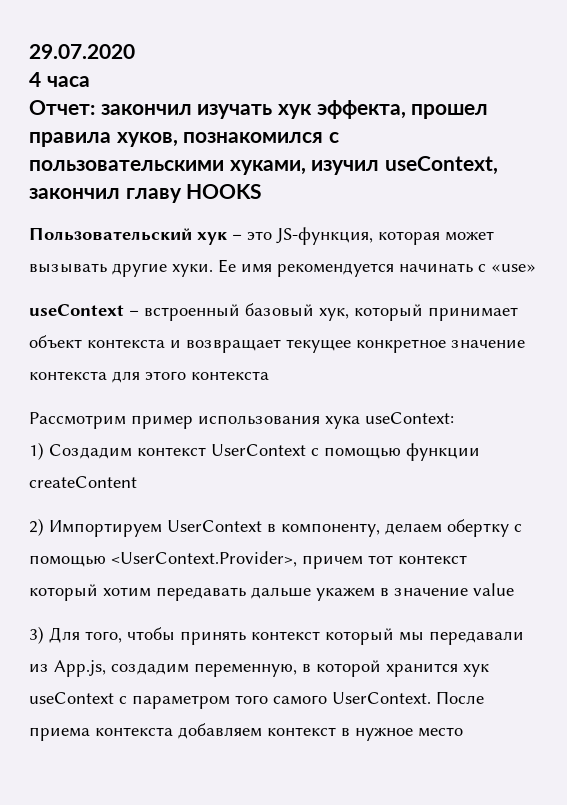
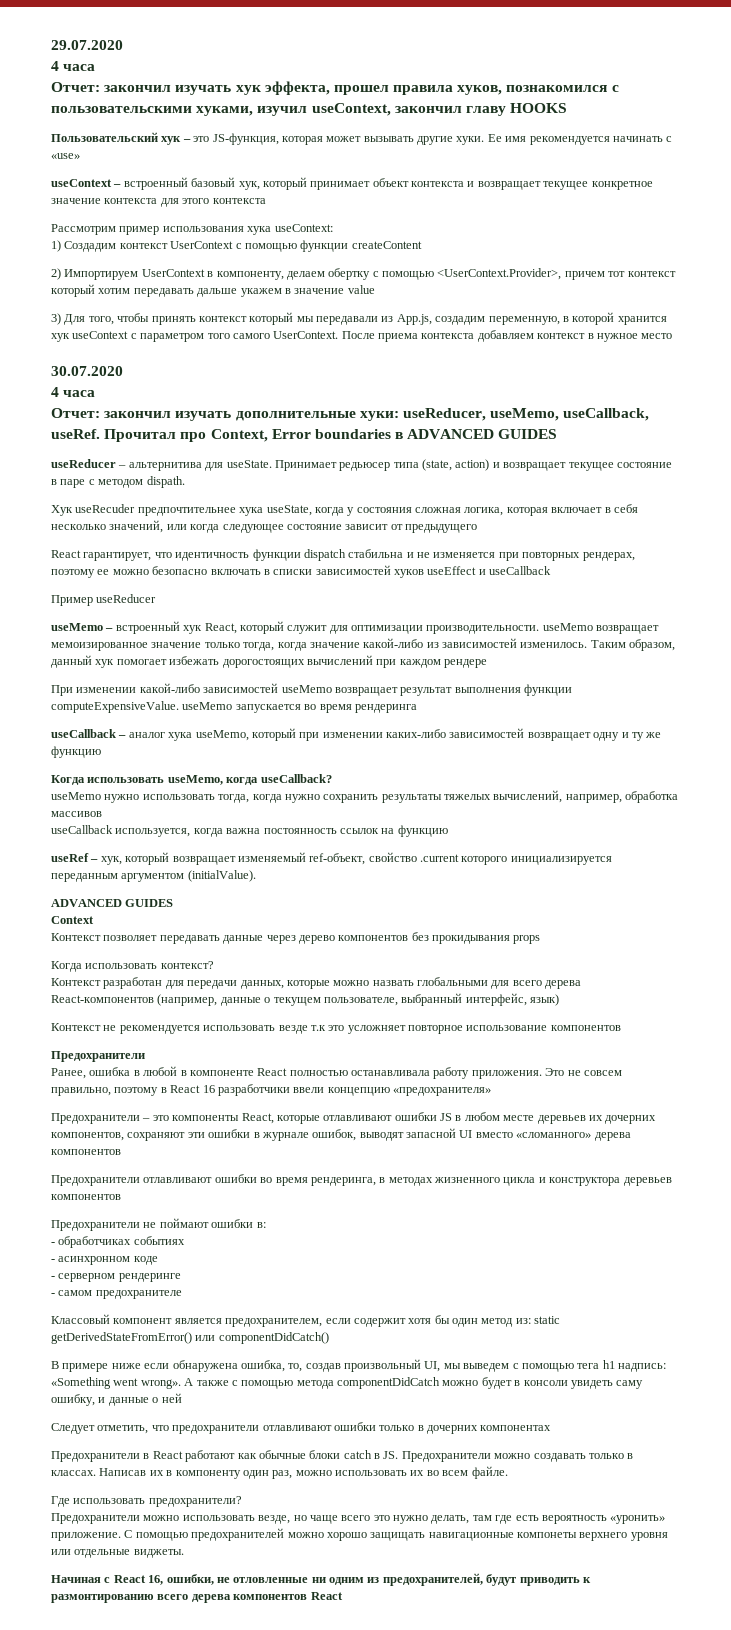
(463, 732) none -> [51,366,123,376] [51,387,96,397] [51,408,650,421] [51,429,558,442] [51,459,672,471] [51,476,185,488] [51,504,638,516] [51,520,477,533] [51,549,635,561] [51,565,552,578] [51,594,157,606] [51,621,660,634] [51,638,676,651] [51,655,487,668] [51,683,572,696] [51,701,417,713] [51,728,662,741] [51,746,101,758] [51,774,332,785] [51,790,679,803] [51,811,102,817] [51,825,448,837] [51,852,612,865] [51,870,256,882] [51,899,174,907] [51,916,94,924] [51,932,541,944] [51,961,214,972] [51,977,582,989] [51,993,559,1006] [51,1023,621,1034] [51,1051,145,1062] [51,1066,622,1079] [51,1084,491,1096] [51,1112,657,1124] [51,1128,631,1141] [51,1149,121,1155] [51,1174,672,1186] [51,1194,121,1200] [51,1218,266,1231] [51,1236,185,1248] [51,1256,158,1265] [51,1273,181,1282] [51,1290,182,1299] [51,1314,561,1327] [51,1332,329,1344] [51,1359,666,1372] [51,1377,644,1389] [51,1393,182,1406] [51,1422,552,1434] [51,1450,634,1462] [51,1466,508,1479] [51,1496,242,1507] [51,1513,666,1524] [51,1528,668,1541] [51,1549,184,1558] [51,1573,591,1586] [51,1592,343,1603] // 30.07.2020 // 4 часа // Отчет: закончил изучать дополнительные хуки: useReducer, useMemo, useCallback, useRef. Прочитал про Context, Error boundaries в ADVANCED GUIDES // useReducer – альтернитива для useState. Принимает редьюсер типа (state, action) и возвращает текущее состояние в паре с методом dispath. // Хук useRecuder предпочтительнее хука useState, когда у состояния сложная логика, которая включает в себя несколько значений, или когда следующее состояние зависит от предыдущего // React гарантирует, что идентичность функции dispatch стабильна и не изменяется при повторных рендерах, поэтому ее можно безопасно включать в списки зависимостей хуков useEffect и useCallback // Пример useReducer // useMemo – встроенный хук React, который служит для оптимизации производительности. useMemo возвращает мемоизированное значение только тогда, когда значение какой-либо из зависимостей изменилось. Таким образом, данный хук помогает избежать дорогостоящих вычислений при каждом рендере // При изменении какой-либо зависимостей useMemo возвращает результат выполнения функции computeExpensiveValue. useMemo запускается во время рендеринга // useCallback – аналог хука useMemo, который при изменении каких-либо зависимостей возвращает одну и ту же функцию // Когда использовать useMemo, когда useCallback? // useMemo нужно использовать тогда, когда нужно сохранить результаты тяжелых вычислений, например, обработка массивов // useCallback используется, когда важна постоянность ссылок на функцию // useRef – хук, который возвращает изменяемый ref-объект, свойство .current которого инициализируется переданным аргументом (initialValue). // ADVANCED GUIDES // Context // Контекст позволяет передавать данные через дерево компонентов без прокидывания props // Когда использовать контекст? // Контекст разработан для передачи данных, которые можно назвать глобальными для всего дерева React-компонентов (например, данные о текущем пользователе, выбранный интерфейс, язык) // Контекст не рекомендуется использовать везде т.к это усложняет повторное использование компонентов // Предохранители // Ранее, ошибка в любой в компоненте React полностью останавливала работу приложения. Это не совсем правильно, поэтому в React 16 разработчики ввели концепцию «предохранителя» // Предохранители – это компоненты React, которые отлавливают ошибки JS в любом месте деревьев их дочерних компонентов, сохраняют эти ошибки в журнале ошибок, выводят запасной UI вместо «сломанного» дерева компонентов // Предохранители отлавливают ошибки во время рендеринга, в методах жизненного цикла и конструктора деревьев компонентов // Предохранители не поймают ошибки в: // - обработчиках событиях // - асинхронном коде // - серверном рендеринге // - самом предохранителе // Классовый компонент является предохранителем, если содержит хотя бы один метод из: static getDerivedStateFromError() или componentDidCatch() // В примере ниже если обнаружена ошибка, то, создав произвольный UI, мы выведем с помощью тега h1 надпись: «Something went wrong». А также с помощью метода componentDidCatch можно будет в консоли увидеть саму ошибку, и данные о ней // Следует отметить, что предохранители отлавливают ошибки только в дочерних компонентах // Предохранители в React работают как обычные блоки catch в JS. Предохранители можно создавать только в классах. Написав их в компоненту один раз, можно использовать их во всем файле. // Где использовать предохранители? // Предохранители можно использовать везде, но чаще всего это нужно делать, там где есть вероятность «уронить» приложение. С помощью предохранителей можно хорошо защищать навигационные компонеты верхнего уровня или отдельные виджеты. // Начиная с React 16, ошибки, не отловленные ни одним из предохранителей, будут приводить к размонтированию всего дерева компонентов React

